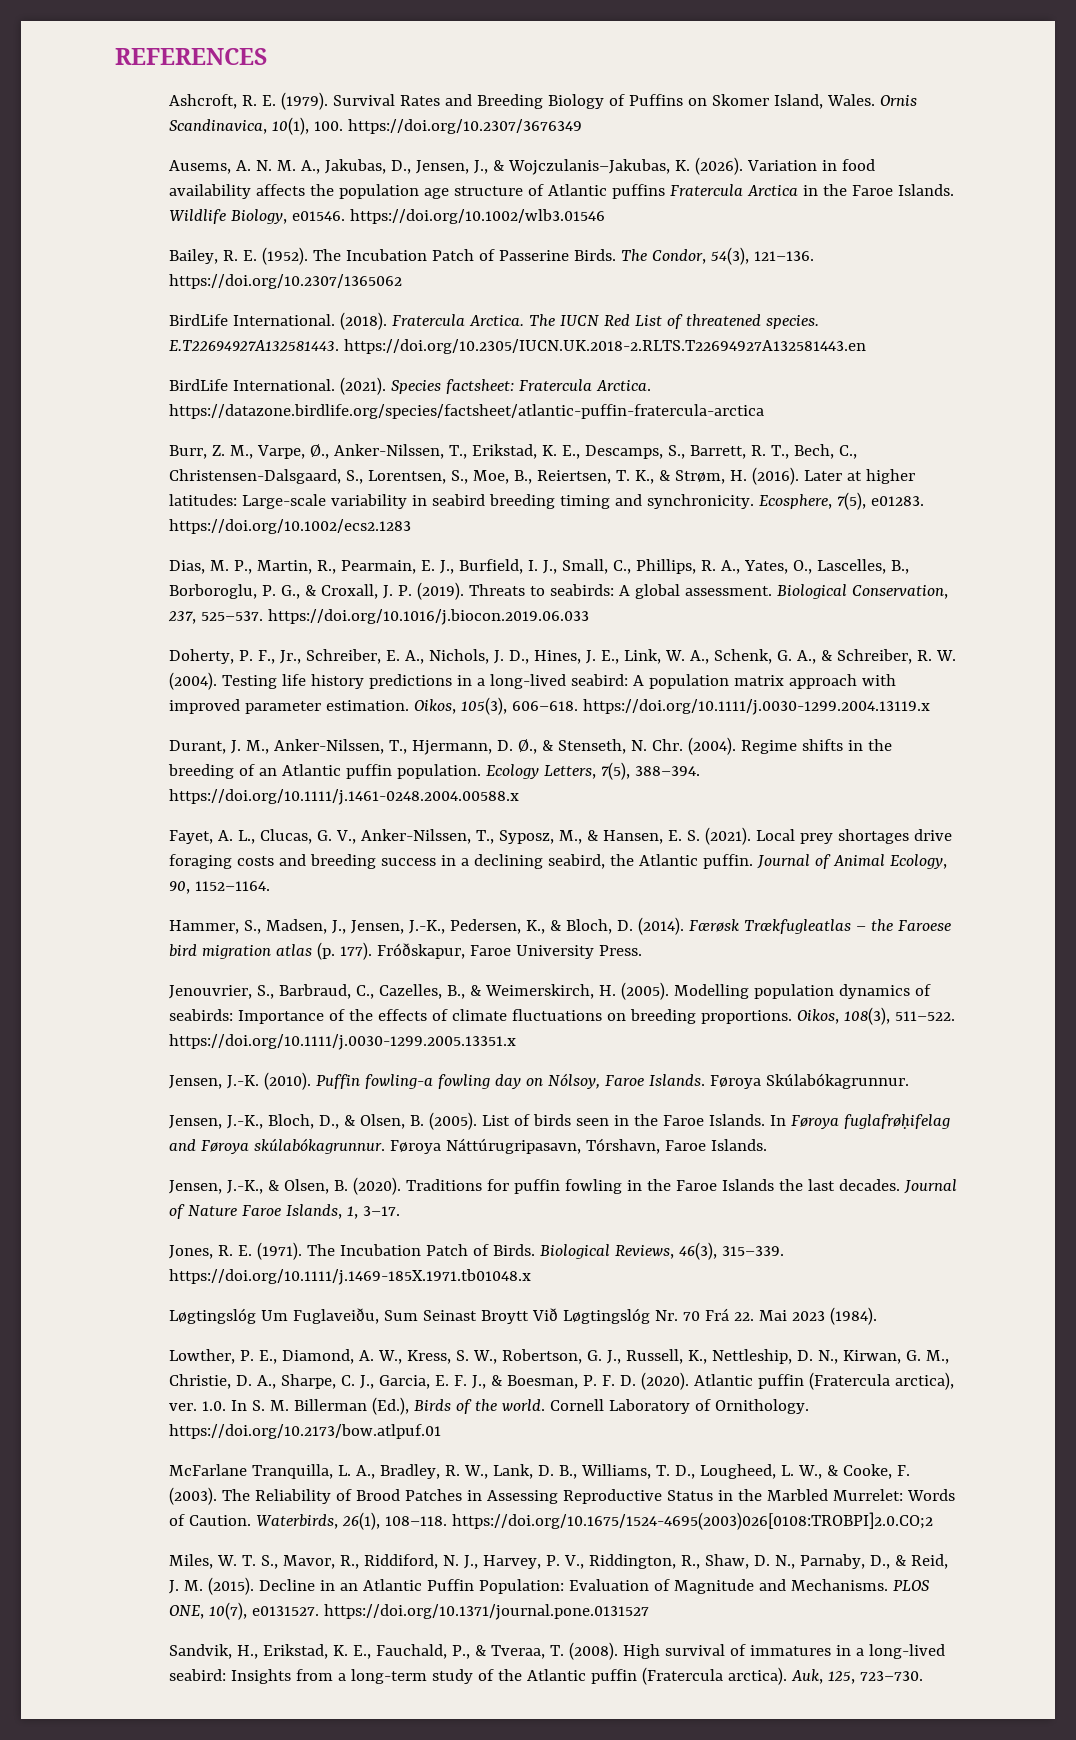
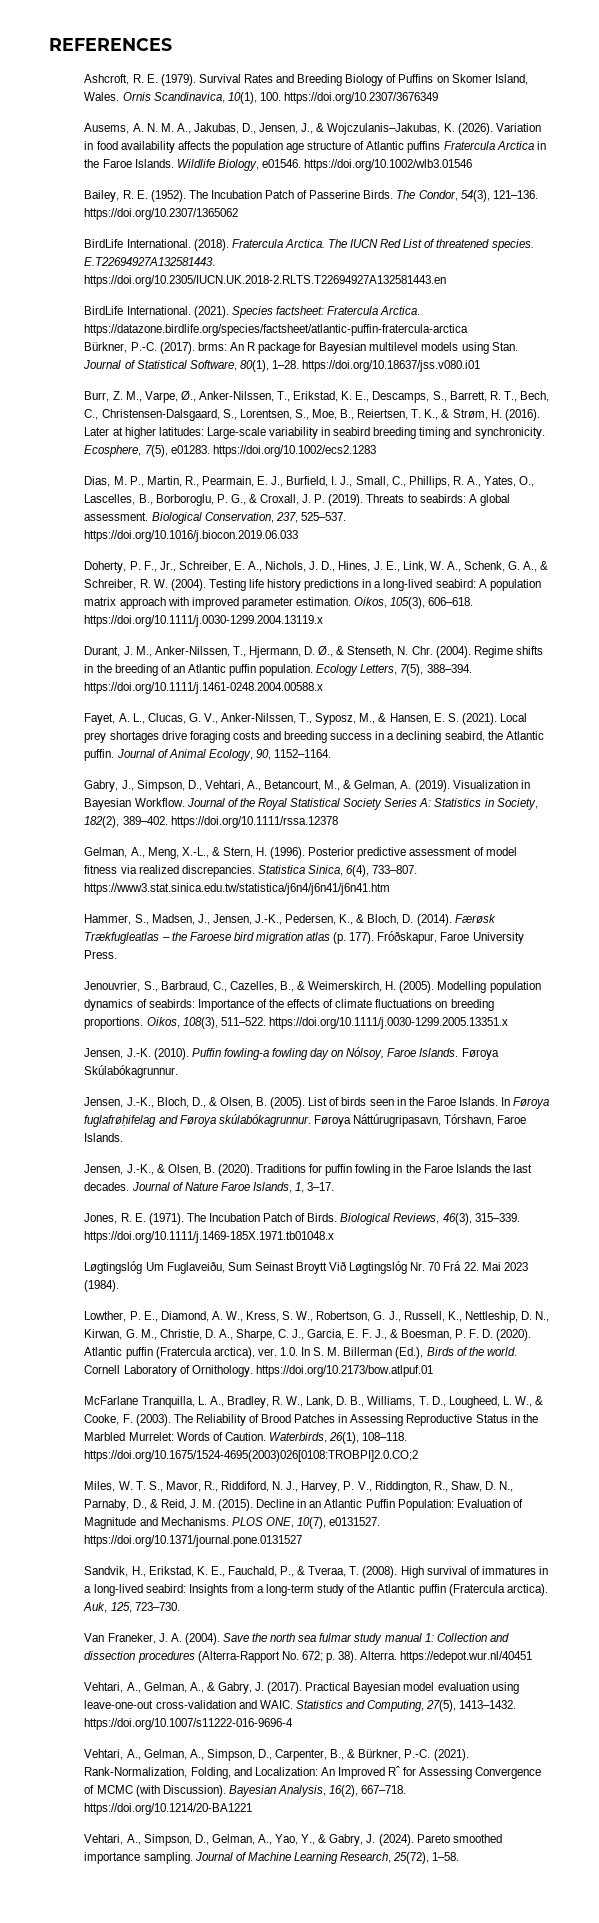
(764, 411) none -> [84,342,518,354] [83,360,481,372] // Bürkner, P.-C. (2017). brms: An R package for Bayesian multilevel models using Stan. Journal of Statistical Software, 80(1), 1–28. https://doi.org/10.18637/jss.v080.i01
(270, 886) none -> [84,780,530,792] [84,798,538,810] [84,816,338,828] [84,847,517,859] [84,865,418,877] [84,883,391,895] // Gabry, J., Simpson, D., Vehtari, A., Betancourt, M., & Gelman, A. (2019). Visualization in Bayesian Workflow. Journal of the Royal Statistical Society Series A: Statistics in Society, 182(2), 389–402. https://doi.org/10.1111/rssa.12378 // Gelman, A., Meng, X.-L., & Stern, H. (1996). Posterior predictive assessment of model fitness via realized discrepancies. Statistica Sinica, 6(4), 733–807. https://www3.stat.sinica.edu.tw/statistica/j6n4/j6n41/j6n41.htm
(923, 1676) none -> [84,1633,509,1645] [84,1651,533,1663] [84,1682,519,1694] [84,1700,517,1712] [84,1718,294,1730] [84,1749,469,1761] [84,1766,542,1779] [84,1785,407,1797] [84,1803,253,1815] [84,1834,502,1846] [84,1852,460,1864] // Van Franeker, J. A. (2004). Save the north sea fulmar study manual 1: Collection and dissection procedures (Alterra-Rapport No. 672; p. 38). Alterra. https://edepot.wur.nl/40451 // Vehtari, A., Gelman, A., & Gabry, J. (2017). Practical Bayesian model evaluation using leave-one-out cross-validation and WAIC. Statistics and Computing, 27(5), 1413–1432. https://doi.org/10.1007/s11222-016-9696-4 // Vehtari, A., Gelman, A., Simpson, D., Carpenter, B., & Bürkner, P.-C. (2021). Rank-Normalization, Folding, and Localization: An Improved Rˆ for Assessing Convergence of MCMC (with Discussion). Bayesian Analysis, 16(2), 667–718. https://doi.org/10.1214/20-BA1221 // Vehtari, A., Simpson, D., Gelman, A., Yao, Y., & Gabry, J. (2024). Pareto smoothed importance sampling. Journal of Machine Learning Research, 25(72), 1–58.

